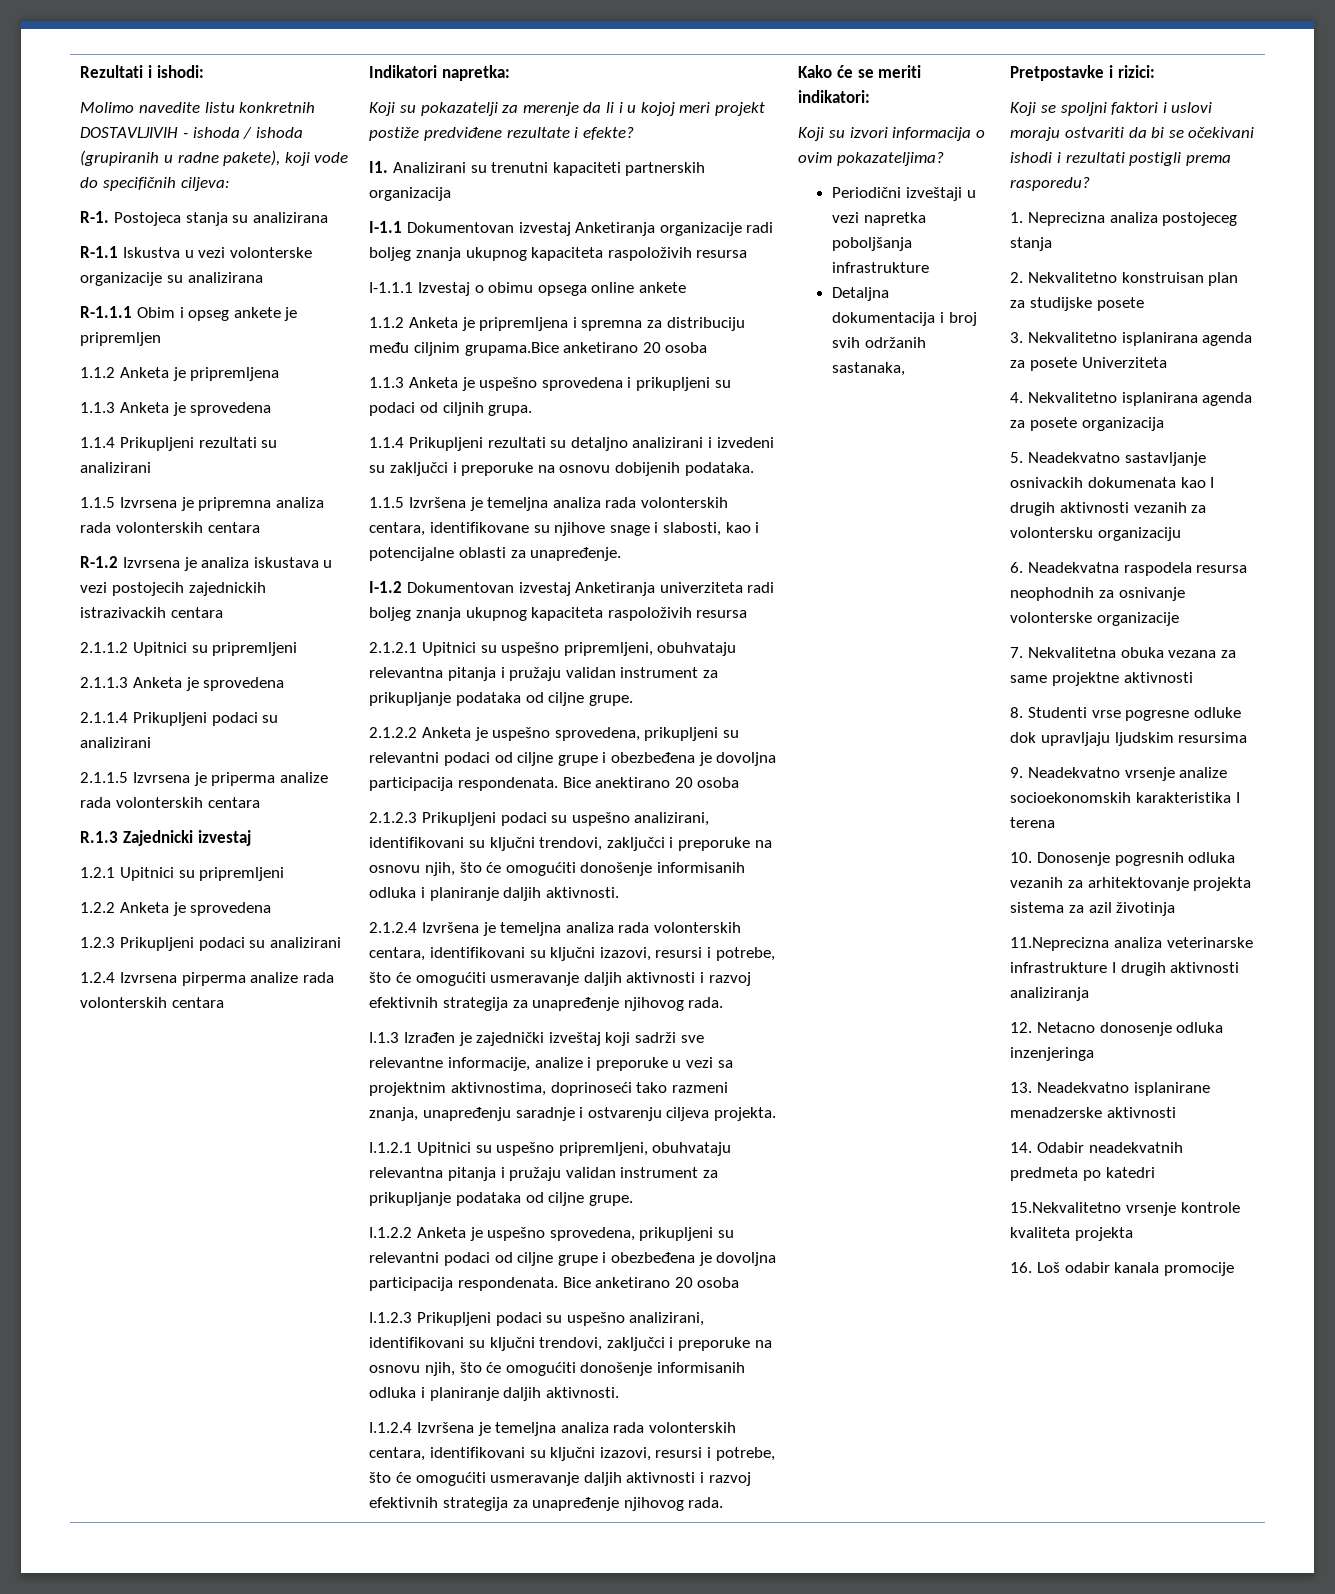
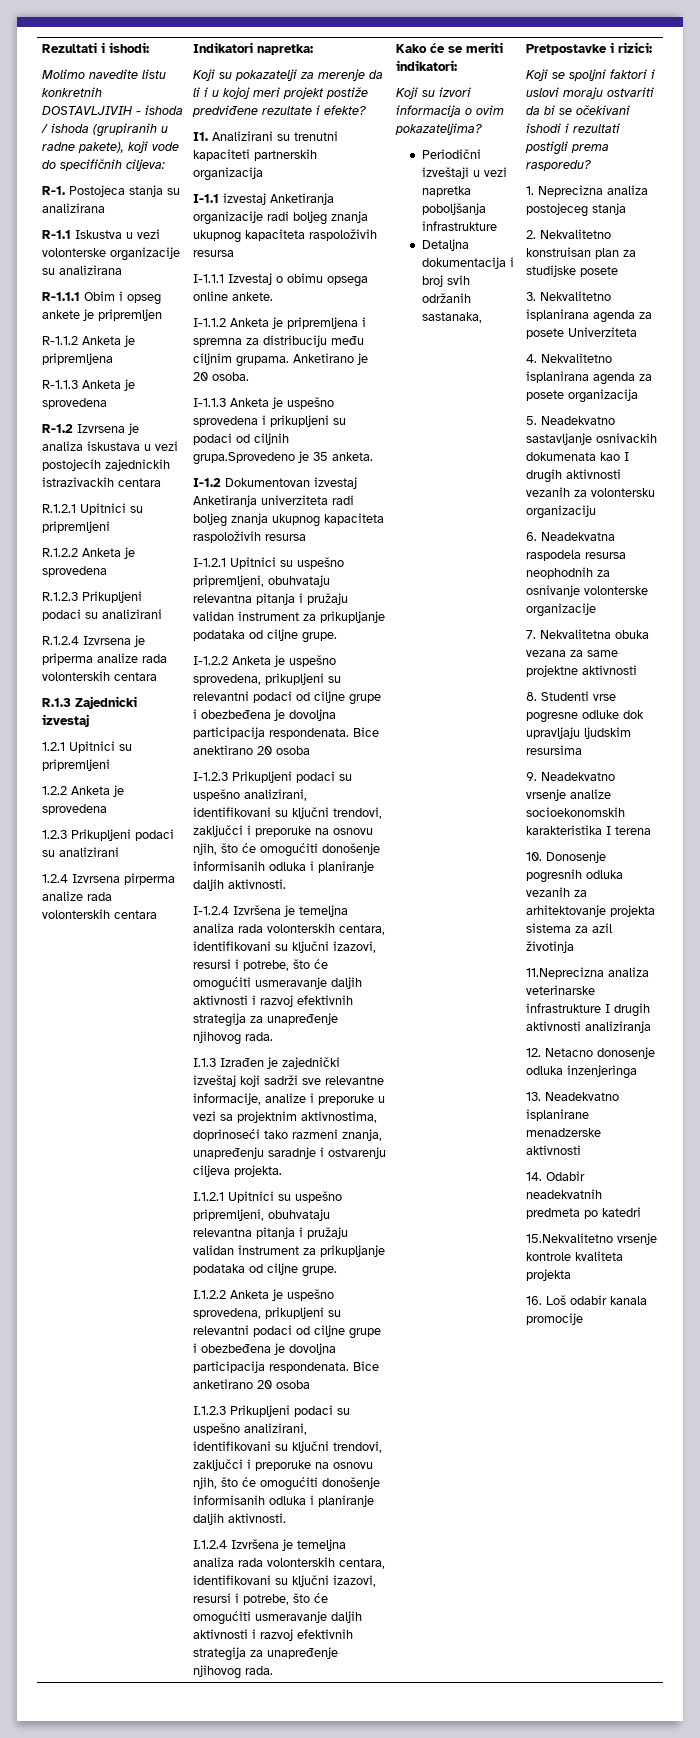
[80,367,116,378] 1.1.2 -> [42,336,79,345] R-1.1.2
[80,402,272,416] [80,437,278,451] [80,462,152,473] [80,497,324,511] [80,522,260,533] 1.1.3 Anketa je sprovedena // 1.1.4 Prikupljeni rezultati su analizirani // 1.1.5 Izvrsena je pripremna analiza rada volonterskih centara -> [42,379,136,391] [42,398,108,409] R-1.1.3 Anketa je sprovedena
[80,642,298,656] [80,677,285,691] [80,712,279,726] [80,737,152,748] [80,772,129,783] 2.1.1.2 Upitnici su pripremljeni // 2.1.1.3 Anketa je sprovedena // 2.1.1.4 Prikupljeni podaci su analizirani // 2.1.1.5 -> [42,503,144,515] [42,521,111,533] [42,547,136,559] [42,566,108,577] [42,591,143,603] [42,609,163,621] [42,636,80,645] R.1.2.1 Upitnici su pripremljeni // R.1.2.2 Anketa je sprovedena // R.1.2.3 Prikupljeni podaci su analizirani // R.1.2.4
[407,222,515,233] Dokumentovan -> (220, 198) none
[639,282,687,293] [369,317,405,328] ankete // 1.1.2 -> [232,292,274,301] [193,318,227,327] ankete. // I-1.1.2
[464,342,708,356] [369,377,405,388] grupama.Bice anketirano 20 osoba // 1.1.3 -> [236,353,369,367] [193,372,250,381] [193,398,227,407] grupama. Anketirano je 20 osoba. // I-1.1.3
[488,405,533,416] [369,437,774,451] [369,462,754,476] [369,497,729,511] [369,522,760,536] [369,547,622,561] grupa. // 1.1.4 Prikupljeni rezultati su detaljno analizirani i izvedeni su zaključci i preporuke na osnovu dobijenih podataka. // 1.1.5 Izvršena je temeljna analiza rada volonterskih centara, identifikovane su njihove snage i slabosti, kao i potencijalne oblasti za unapređenje. -> [193,451,374,465] grupa.Sprovedeno je 35 anketa.
[369,642,418,653] 2.1.2.1 -> [193,558,227,567] I-1.2.1
[369,727,418,738] 2.1.2.2 -> [193,656,229,665] I-1.2.2
[369,812,418,823] 2.1.2.3 -> [193,772,229,781] I-1.2.3
[369,922,418,933] 2.1.2.4 -> [193,906,230,915] I-1.2.4

